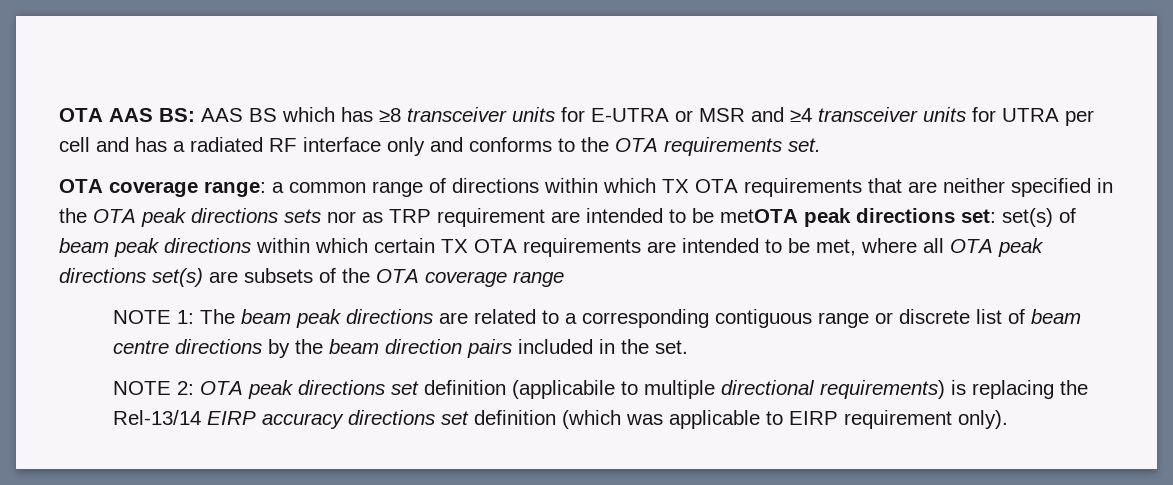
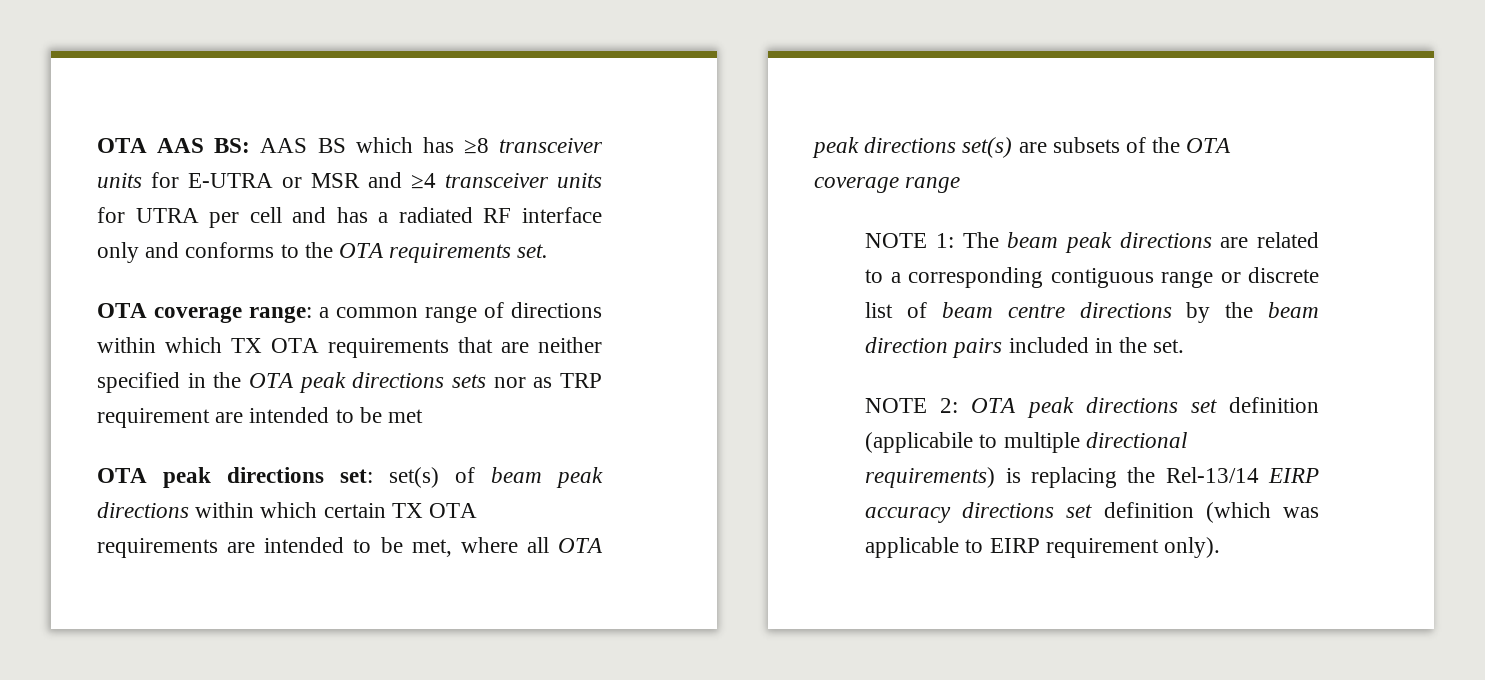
[720,209,798,223] metOTA -> [388,409,424,423] [97,468,147,483] met // OTA

